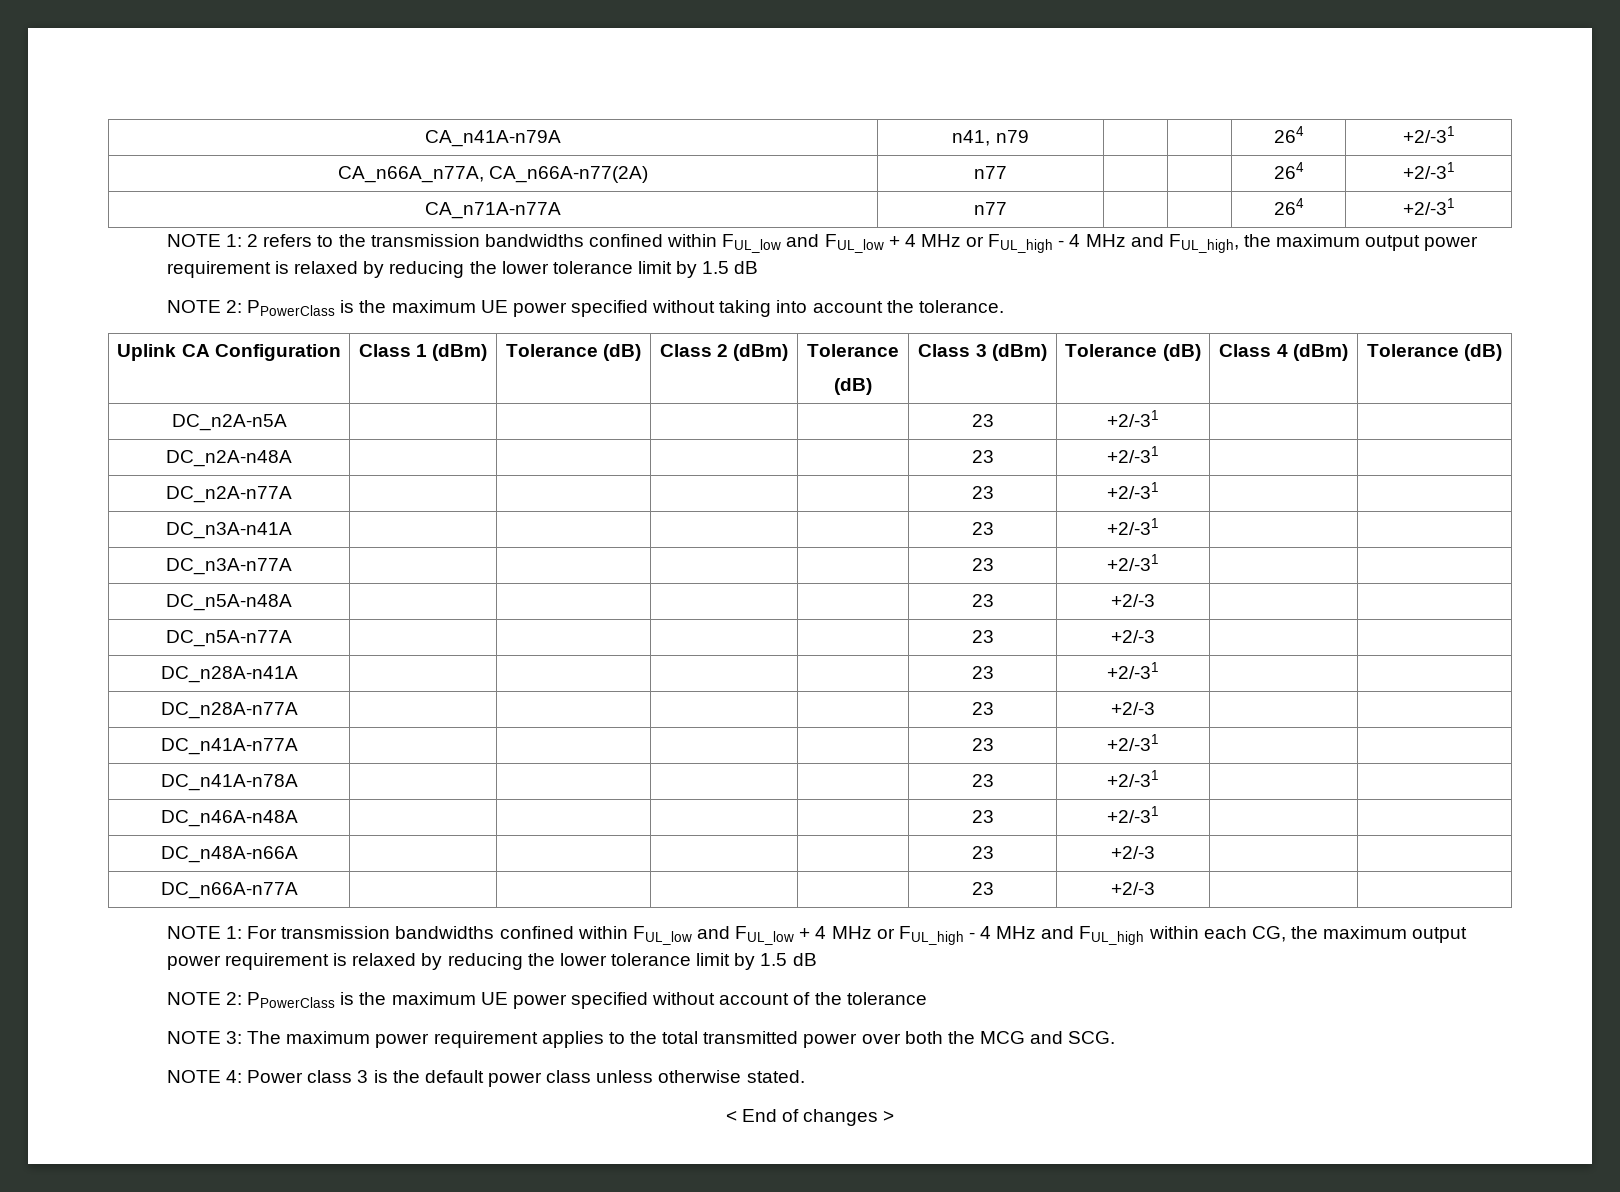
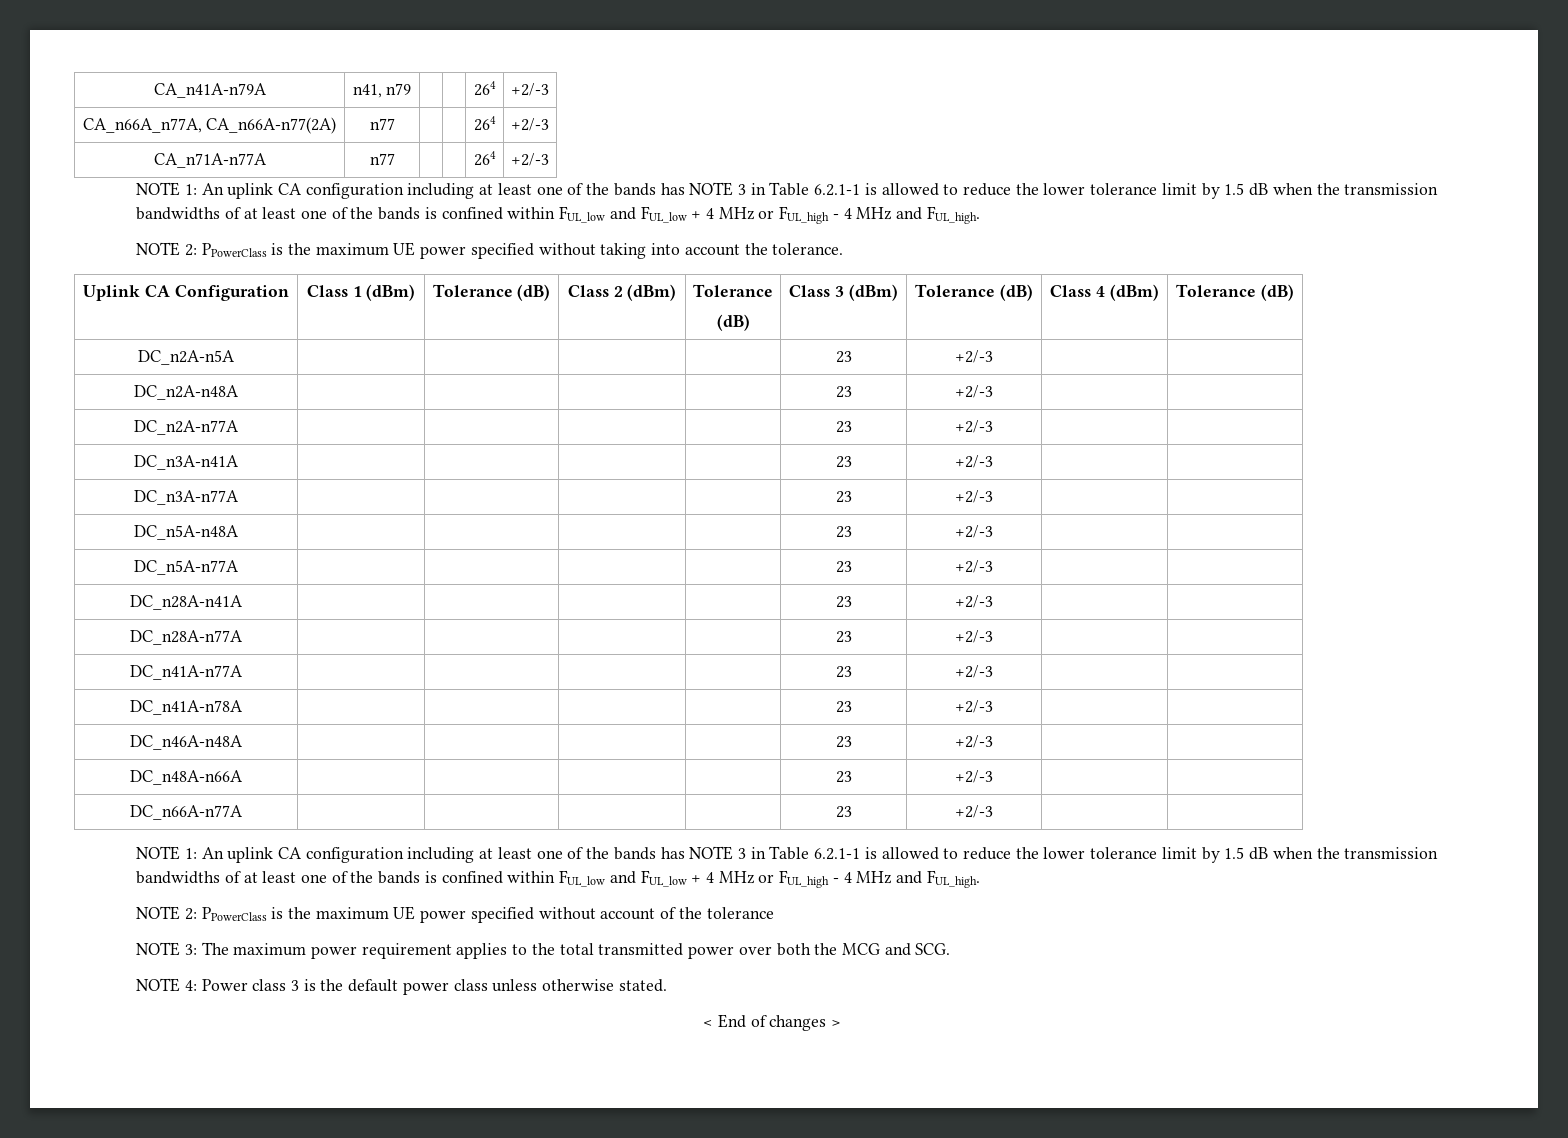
[1402,126,1455,143] +2/-31 -> [511,83,549,96] +2/-3
[1402,162,1455,179] +2/-31 -> [511,118,549,131] +2/-3
[1402,198,1455,215] [166,234,584,247] +2/-31 // NOTE 1: 2 refers to the transmission bandwidths -> [511,153,549,166] [136,182,1439,199] [136,207,437,220] +2/-3 // NOTE 1: An uplink CA configuration including at least one of the bands has NOTE 3 in Table 6.2.1-1 is allowed to reduce the lower tolerance limit by 1.5 dB when the transmission bandwidths of at least one of the bands is
[1168,234,1479,253] [166,261,759,278] FUL_high, the maximum output power requirement is relaxed by reducing the lower tolerance limit by 1.5 dB -> [926,206,980,224] FUL_high.
[1107,410,1159,427] +2/-31 -> [955,350,993,363] +2/-3
[1107,446,1159,463] +2/-31 -> [955,385,993,398] +2/-3
[1107,482,1159,499] +2/-31 -> [955,420,993,433] +2/-3
[1107,518,1159,535] +2/-31 -> [955,455,993,468] +2/-3
[1107,554,1159,571] +2/-31 -> [955,490,993,503] +2/-3
[1107,662,1159,679] +2/-31 -> [955,595,993,608] +2/-3
[1107,734,1159,751] +2/-31 -> [955,665,993,678] +2/-3
[1107,770,1159,787] +2/-31 -> [955,700,993,713] +2/-3
[1107,806,1159,823] +2/-31 -> [955,735,993,748] +2/-3
[247,926,495,939] For transmission bandwidths -> [201,846,1439,863] [136,871,437,884] An uplink CA configuration including at least one of the bands has NOTE 3 in Table 6.2.1-1 is allowed to reduce the lower tolerance limit by 1.5 dB when the transmission bandwidths of at least one of the bands is
[1079,926,1468,945] [166,953,817,970] FUL_high within each CG, the maximum output power requirement is relaxed by reducing the lower tolerance limit by 1.5 dB -> [926,870,980,888] FUL_high.

